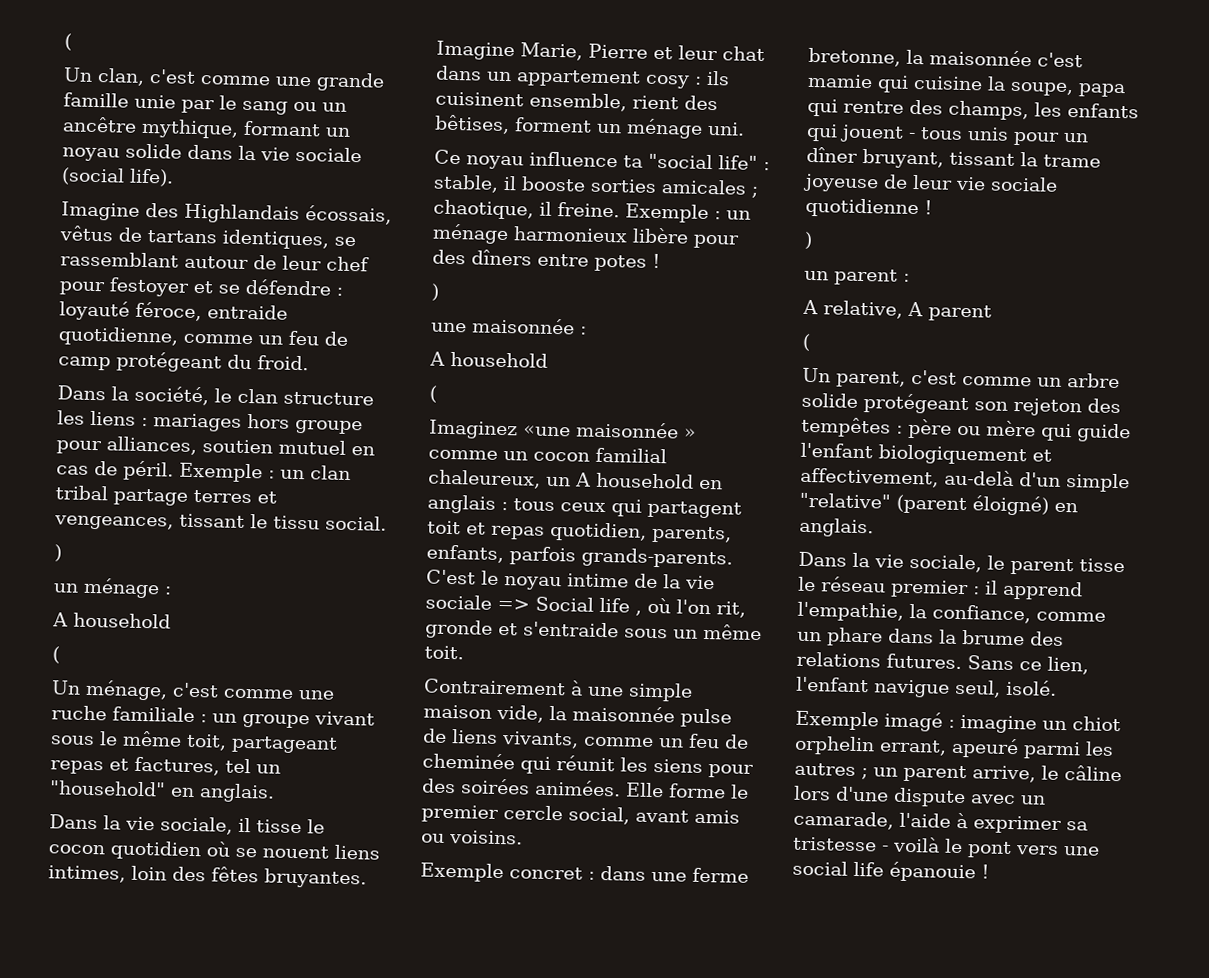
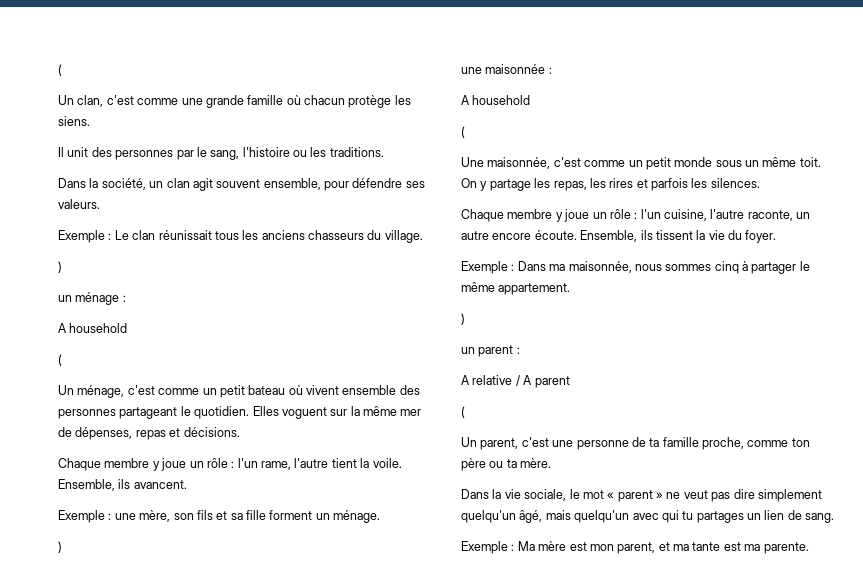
[134,94,347,115] [62,116,351,139] [62,143,362,163] [61,167,174,187] [61,201,392,225] [59,225,356,250] [60,251,370,272] [59,277,343,297] [59,300,288,322] [58,326,349,347] [58,351,309,373] [57,385,374,406] [57,410,363,435] [56,436,375,456] [56,460,351,483] [55,485,277,506] [54,513,387,531] unie par le sang ou un ancêtre mythique, formant un noyau solide dans la vie sociale (social life). // Imagine des Highlandais écossais, vêtus de tartans identiques, se rassemblant autour de leur chef pour festoyer et se défendre : loyauté féroce, entraide quotidienne, comme un feu de camp protégeant du froid. // Dans la société, le clan structure les liens : mariages hors groupe pour alliances, soutien mutuel en cas de péril. Exemple : un clan tribal partage terres et vengeances, tissant le tissu social. -> [286,95,411,108] [58,116,90,126] [58,147,384,160] [58,178,425,191] [58,199,100,209] [58,230,423,243] où chacun protège les siens. // Il unit des personnes par le sang, l'histoire ou les traditions. // Dans la société, un clan agit souvent ensemble, pour défendre ses valeurs. // Exemple : Le clan réunissait tous les anciens chasseurs du village.
[298,690,335,700] [51,705,375,729] [50,730,338,754] [50,756,281,776] [49,780,275,803] [49,814,325,835] [48,840,380,861] [48,865,367,889] [436,40,765,62] [435,65,730,89] [435,91,718,112] [434,114,745,139] [434,149,770,171] [433,174,758,198] [433,199,751,223] [432,223,739,249] [432,249,661,272] une ruche familiale : un groupe vivant sous le même toit, partageant repas et factures, tel un "household" en anglais. // Dans la vie sociale, il tisse le cocon quotidien où se nouent liens intimes, loin des fêtes bruyantes. Imagine Marie, Pierre et leur chat dans un appartement cosy : ils cuisinent ensemble, rient des bêtises, forment un ménage uni. // Ce noyau influence ta "social life" : stable, il booste sorties amicales ; chaotique, il freine. Exemple : un ménage harmonieux libère pour des dîners entre potes ! -> [202,385,420,398] [58,406,422,419] [58,427,240,440] [58,458,402,471] [58,479,187,491] [58,510,381,523] un petit bateau où vivent ensemble des personnes partageant le quotidien. Elles voguent sur la même mer de dépenses, repas et décisions. // Chaque membre y joue un rôle : l'un rame, l'autre tient la voile. Ensemble, ils avancent. // Exemple : une mère, son fils et sa fille forment un ménage.
[428,419,697,440] [428,447,667,464] [428,469,723,490] [427,494,742,519] [427,520,732,544] [426,544,733,569] [426,569,715,591] [425,594,746,618] [425,619,762,641] [424,645,464,660] [423,678,693,702] [423,704,732,728] [423,728,749,749] [422,752,754,778] [422,778,749,799] [421,804,740,825] [421,830,523,845] [420,862,749,883] [808,47,1083,68] [807,73,1126,98] [807,98,1139,121] [806,123,1089,146] [806,146,1101,169] [803,173,1058,193] [805,197,933,219] Imaginez «une maisonnée » comme un cocon familial chaleureux, un A household en anglais : tous ceux qui partagent toit et repas quotidien, parents, enfants, parfois grands-parents. C'est le noyau intime de la vie sociale => Social life , où l'on rit, gronde et s'entraide sous un même toit. // Contrairement à une simple maison vide, la maisonnée pulse de liens vivants, comme un feu de cheminée qui réunit les siens pour des soirées animées. Elle forme le premier cercle social, avant amis ou voisins. // Exemple concret : dans une ferme bretonne, la maisonnée c'est mamie qui cuisine la soupe, papa qui rentre des champs, les enfants qui jouent - tous unis pour un dîner bruyant, tissant la trame joyeuse de leur vie sociale quotidienne ! -> [461,157,821,170] [461,178,760,191] [461,209,811,222] [461,230,777,243] [461,261,810,274] [461,282,571,295] Une maisonnée, c'est comme un petit monde sous un même toit. On y partage les repas, les rires et parfois les silences. // Chaque membre y joue un rôle : l'un cuisine, l'autre raconte, un autre encore écoute. Ensemble, ils tissent la vie du foyer. // Exemple : Dans ma maisonnée, nous sommes cinq à partager le même appartement.
[823,300,903,319] relative, -> [472,375,520,386] relative /
[962,373,1120,389] [801,392,1121,417] [801,416,1131,443] [800,442,1052,466] [800,467,1130,493] [799,492,1078,516] [799,517,874,538] comme un arbre solide protégeant son rejeton des tempêtes : père ou mère qui guide l'enfant biologiquement et affectivement, au-delà d'un simple "relative" (parent éloigné) en anglais. -> [552,437,810,450] [461,458,552,471] une personne de ta famille proche, comme ton père ou ta mère.
[1010,557,1125,576] [798,576,1083,601] [797,601,1106,624] [797,627,1064,647] [796,651,1089,675] [796,676,1057,698] [795,710,1121,734] [794,735,1114,760] [794,762,1122,783] [793,785,1046,808] [793,810,1088,834] [792,836,1100,859] [792,860,990,883] parent tisse le réseau premier : il apprend l'empathie, la confiance, comme un phare dans la brume des relations futures. Sans ce lien, l'enfant navigue seul, isolé. // Exemple imagé : imagine un chiot orphelin errant, apeuré parmi les autres ; un parent arrive, le câline lors d'une dispute avec un camarade, l'aide à exprimer sa tristesse - voilà le pont vers une social life épanouie ! -> [582,489,822,502] [461,510,835,523] [461,541,809,554] mot « parent » ne veut pas dire simplement quelqu'un âgé, mais quelqu'un avec qui tu partages un lien de sang. // Exemple : Ma mère est mon parent, et ma tante est ma parente.

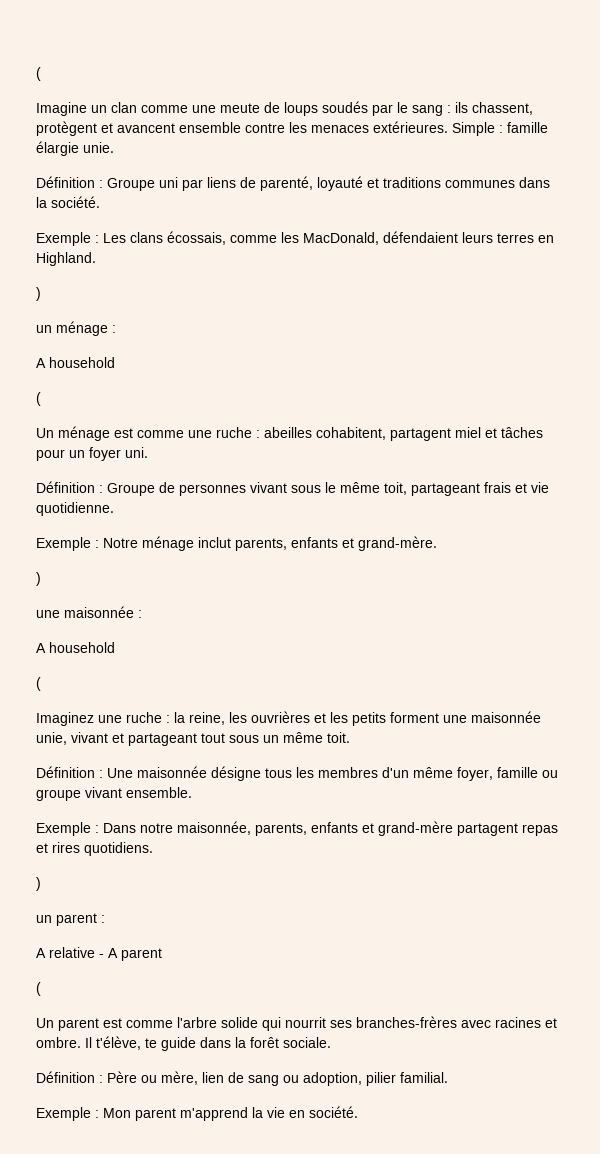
[58,64,62,76] [58,95,411,108] [58,116,90,126] [58,147,384,160] [58,178,425,191] [58,199,100,209] [58,230,423,243] ( // Un clan, c'est comme une grande famille où chacun protège les siens. // Il unit des personnes par le sang, l'histoire ou les traditions. // Dans la société, un clan agit souvent ensemble, pour défendre ses valeurs. // Exemple : Le clan réunissait tous les anciens chasseurs du village. -> [36,67,41,81] [36,101,533,116] [36,121,548,136] [36,141,114,156] [36,176,550,191] [36,196,100,208] [36,231,554,246] [36,252,96,266] ( // Imagine un clan comme une meute de loups soudés par le sang : ils chassent, protègent et avancent ensemble contre les menaces extérieures. Simple : famille élargie unie. // Définition : Groupe uni par liens de parenté, loyauté et traditions communes dans la société. // Exemple : Les clans écossais, comme les MacDonald, défendaient leurs terres en Highland.
[77,385,420,398] [58,406,422,419] [58,427,240,440] [58,458,402,471] [58,479,187,491] [58,510,381,523] ménage, c'est comme un petit bateau où vivent ensemble des personnes partageant le quotidien. Elles voguent sur la même mer de dépenses, repas et décisions. // Chaque membre y joue un rôle : l'un rame, l'autre tient la voile. Ensemble, ils avancent. // Exemple : une mère, son fils et sa fille forment un ménage. -> [58,426,543,441] [36,447,148,461] [36,481,549,496] [36,502,114,516] [36,536,437,551] ménage est comme une ruche : abeilles cohabitent, partagent miel et tâches pour un foyer uni. // Définition : Groupe de personnes vivant sous le même toit, partageant frais et vie quotidienne. // Exemple : Notre ménage inclut parents, enfants et grand-mère.
[461,157,821,170] [461,178,760,191] [461,209,811,222] [461,230,777,243] [461,261,810,274] [461,282,571,295] Une maisonnée, c'est comme un petit monde sous un même toit. On y partage les repas, les rires et parfois les silences. // Chaque membre y joue un rôle : l'un cuisine, l'autre raconte, un autre encore écoute. Ensemble, ils tissent la vie du foyer. // Exemple : Dans ma maisonnée, nous sommes cinq à partager le même appartement. -> [36,711,541,726] [36,732,350,746] [36,766,558,781] [36,787,192,801] [36,821,558,836] [36,842,153,856] Imaginez une ruche : la reine, les ouvrières et les petits forment une maisonnée unie, vivant et partageant tout sous un même toit. // Définition : Une maisonnée désigne tous les membres d'un même foyer, famille ou groupe vivant ensemble. // Exemple : Dans notre maisonnée, parents, enfants et grand-mère partagent repas et rires quotidiens.
[515,375,520,386] / -> [99,954,104,958] -
[480,437,810,450] [461,458,552,471] [461,489,822,502] [461,510,835,523] [461,541,809,554] parent, c'est une personne de ta famille proche, comme ton père ou ta mère. // Dans la vie sociale, le mot « parent » ne veut pas dire simplement quelqu'un âgé, mais quelqu'un avec qui tu partages un lien de sang. // Exemple : Ma mère est mon parent, et ma tante est ma parente. -> [58,1016,557,1031] [36,1036,331,1051] [36,1071,448,1086] [36,1106,358,1121] parent est comme l'arbre solide qui nourrit ses branches-frères avec racines et ombre. Il t'élève, te guide dans la forêt sociale. // Définition : Père ou mère, lien de sang ou adoption, pilier familial. // Exemple : Mon parent m'apprend la vie en société.

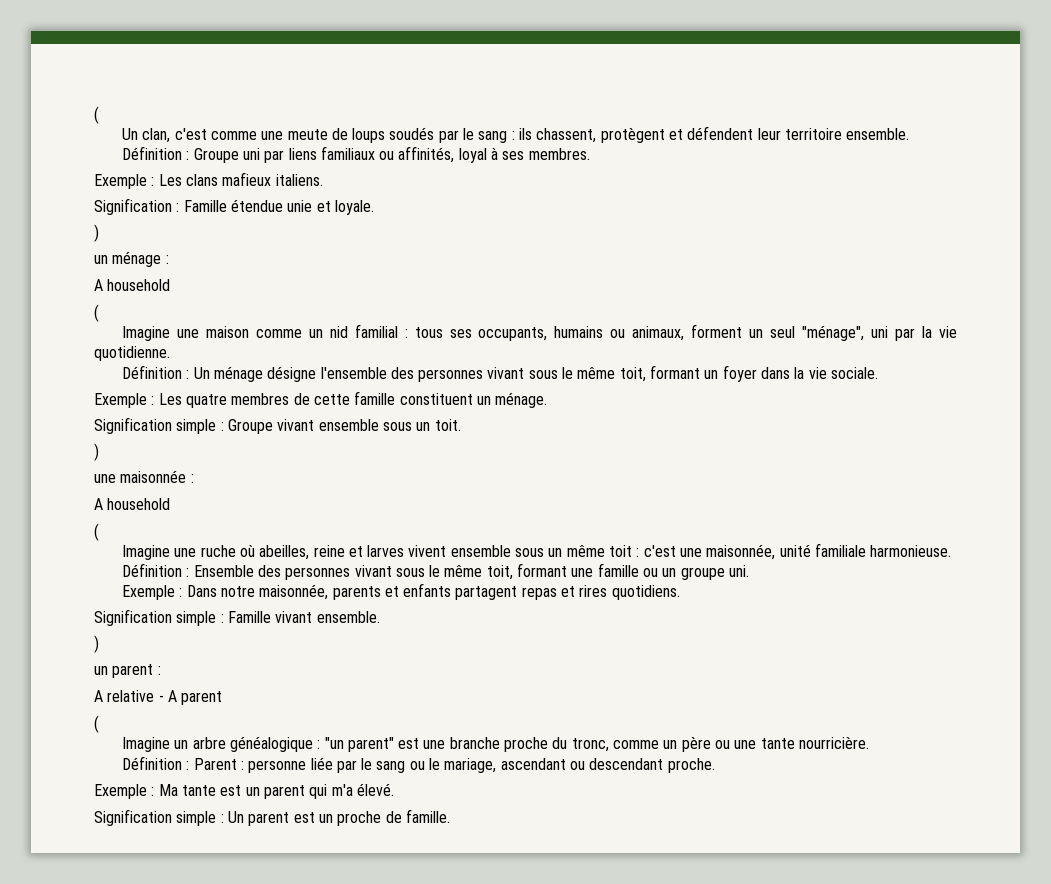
[36,67,41,81] [36,102,137,116] ( // Imagine un clan -> [94,106,99,124] [121,128,207,143] ( // Un clan, c'est
[117,121,548,136] [36,141,114,156] avancent ensemble contre les menaces extérieures. Simple : famille élargie unie. -> [687,126,910,140] défendent leur territoire ensemble.
[240,176,550,191] [36,196,100,208] [36,231,554,246] [36,252,96,266] de parenté, loyauté et traditions communes dans la société. // Exemple : Les clans écossais, comme les MacDonald, défendaient leurs terres en Highland. -> [320,146,590,163] [94,172,323,189] [94,198,374,215] familiaux ou affinités, loyal à ses membres. // Exemple : Les clans mafieux italiens. // Signification : Famille étendue unie et loyale.
[36,426,543,441] [36,447,148,461] [36,481,549,496] [36,502,114,516] [36,536,437,551] Un ménage est comme une ruche : abeilles cohabitent, partagent miel et tâches pour un foyer uni. // Définition : Groupe de personnes vivant sous le même toit, partageant frais et vie quotidienne. // Exemple : Notre ménage inclut parents, enfants et grand-mère. -> [121,324,958,341] [94,346,170,361] [121,365,878,382] [94,391,548,408] [94,417,461,434] Imagine une maison comme un nid familial : tous ses occupants, humains ou animaux, forment un seul "ménage", uni par la vie quotidienne. // Définition : Un ménage désigne l'ensemble des personnes vivant sous le même toit, formant un foyer dans la vie sociale. // Exemple : Les quatre membres de cette famille constituent un ménage. // Signification simple : Groupe vivant ensemble sous un toit.
[36,711,541,726] [36,732,350,746] [36,766,558,781] [36,787,192,801] Imaginez une ruche : la reine, les ouvrières et les petits forment une maisonnée unie, vivant et partageant tout sous un même toit. // Définition : Une maisonnée désigne tous les membres d'un même foyer, famille ou groupe vivant ensemble. -> [121,543,952,560] [121,563,750,580] Imagine une ruche où abeilles, reine et larves vivent ensemble sous un même toit : c'est une maisonnée, unité familiale harmonieuse. // Définition : Ensemble des personnes vivant sous le même toit, formant une famille ou un groupe uni.
[255,821,453,836] parents, enfants et grand-mère -> [332,583,452,600] parents et enfants
(153, 849) none -> [94,609,380,626] // Signification simple : Famille vivant ensemble.
[36,1016,557,1031] [36,1036,331,1051] [36,1071,448,1086] [36,1106,358,1121] Un parent est comme l'arbre solide qui nourrit ses branches-frères avec racines et ombre. Il t'élève, te guide dans la forêt sociale. // Définition : Père ou mère, lien de sang ou adoption, pilier familial. // Exemple : Mon parent m'apprend la vie en société. -> [121,736,869,752] [121,756,715,773] [94,783,394,799] [94,809,450,826] Imagine un arbre généalogique : "un parent" est une branche proche du tronc, comme un père ou une tante nourricière. // Définition : Parent : personne liée par le sang ou le mariage, ascendant ou descendant proche. // Exemple : Ma tante est un parent qui m'a élevé. // Signification simple : Un parent est un proche de famille.

